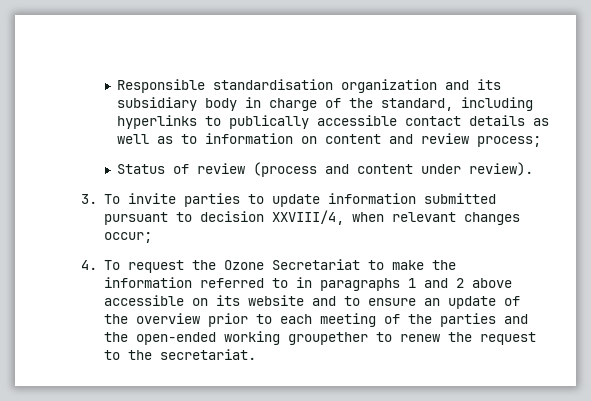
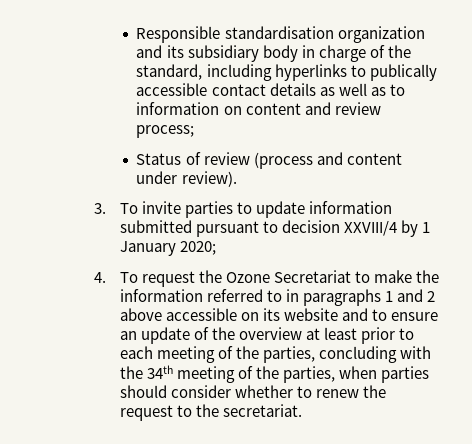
[272,210,521,225] [104,232,153,243] XXVIII/4, when relevant changes occur; -> [344,220,431,237] [119,241,217,256] XXVIII/4 by 1 January 2020;
(201, 318) none -> [306,327,358,340] at least
[440,313,529,327] [104,331,369,345] parties and the open-ended working groupether -> [263,346,432,363] [119,365,430,383] [119,385,294,398] parties, concluding with the 34th meeting of the parties, when parties should consider whether

